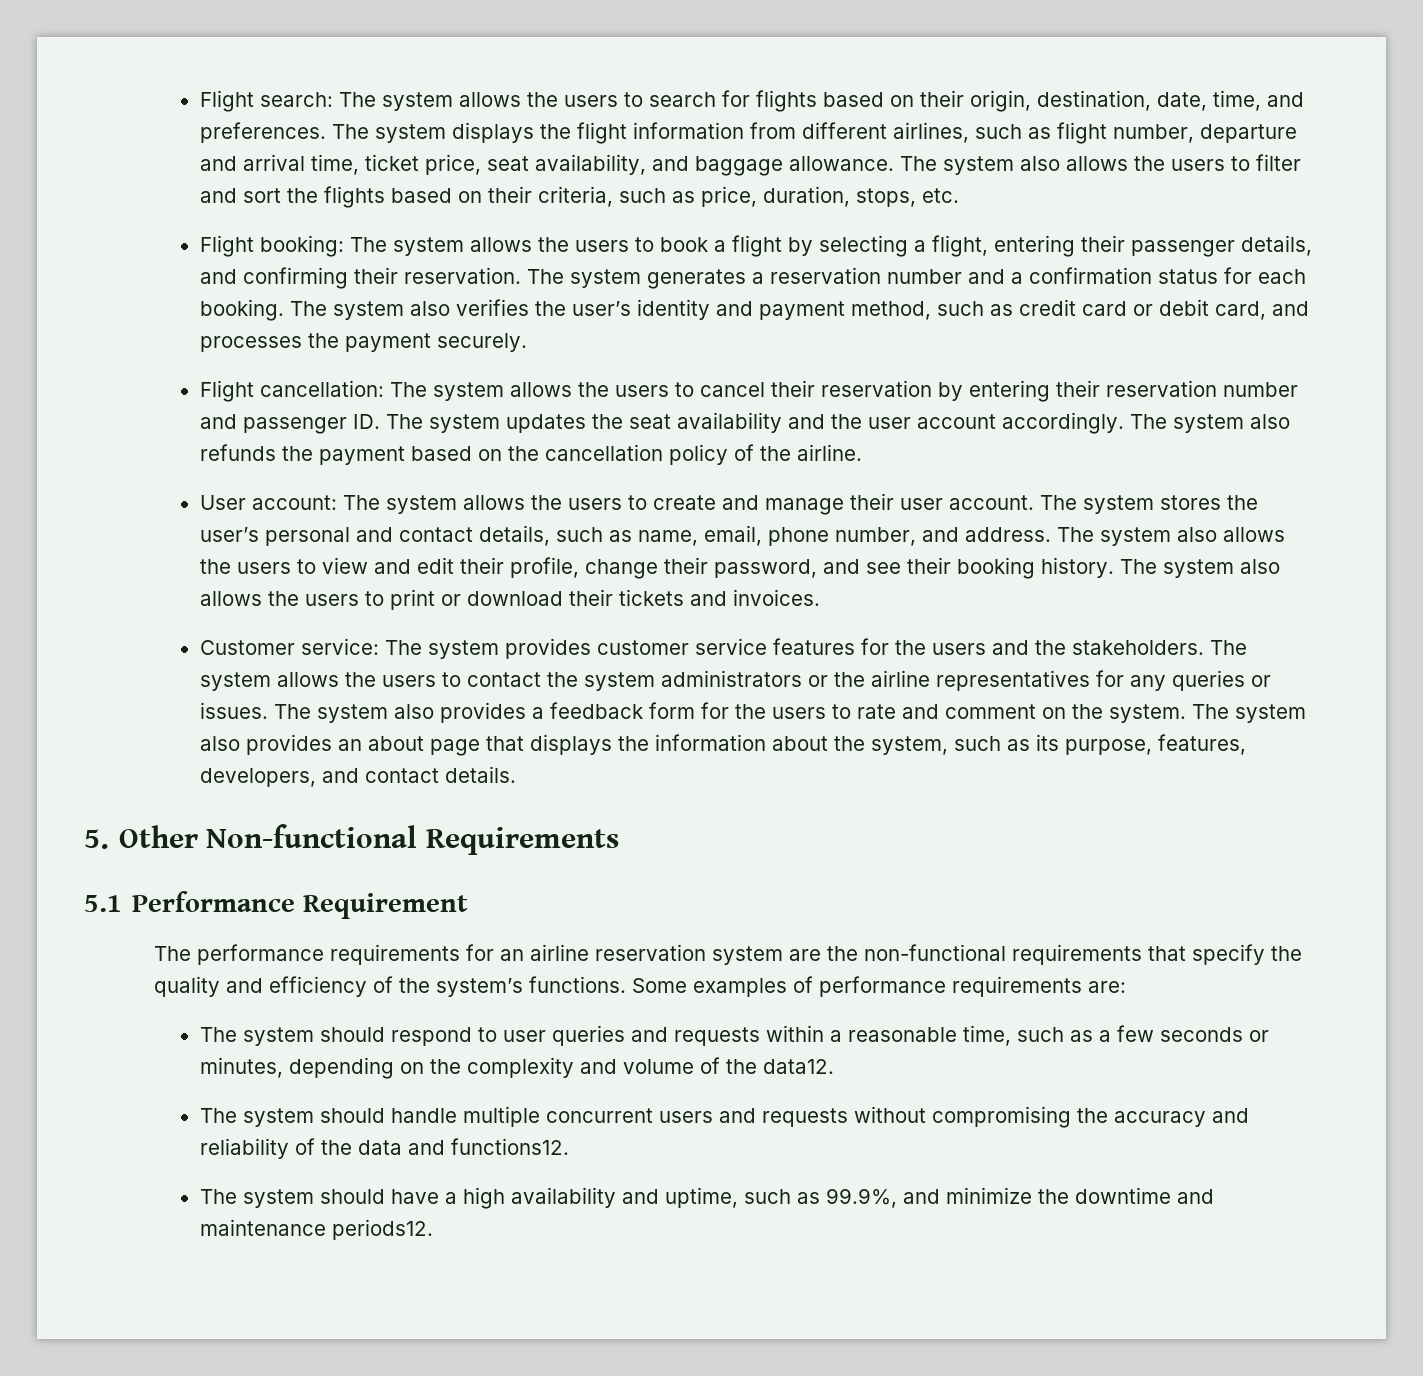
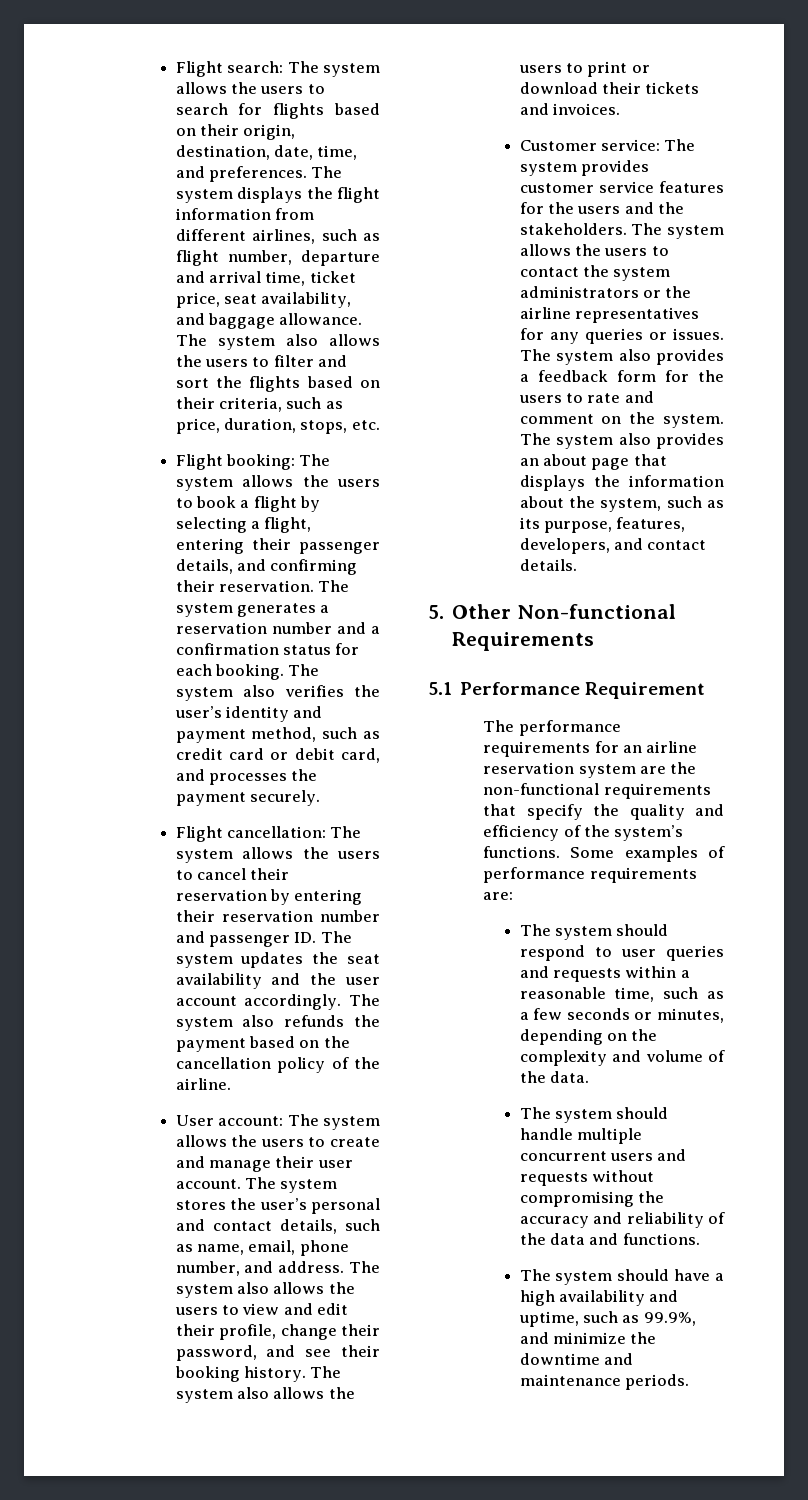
[762,1059,834,1074] data12. -> [550,1071,590,1083] data.
[450,1138,569,1155] functions12. -> [622,1233,700,1245] functions.
[331,1219,433,1240] periods12. -> [625,1374,690,1390] periods.

